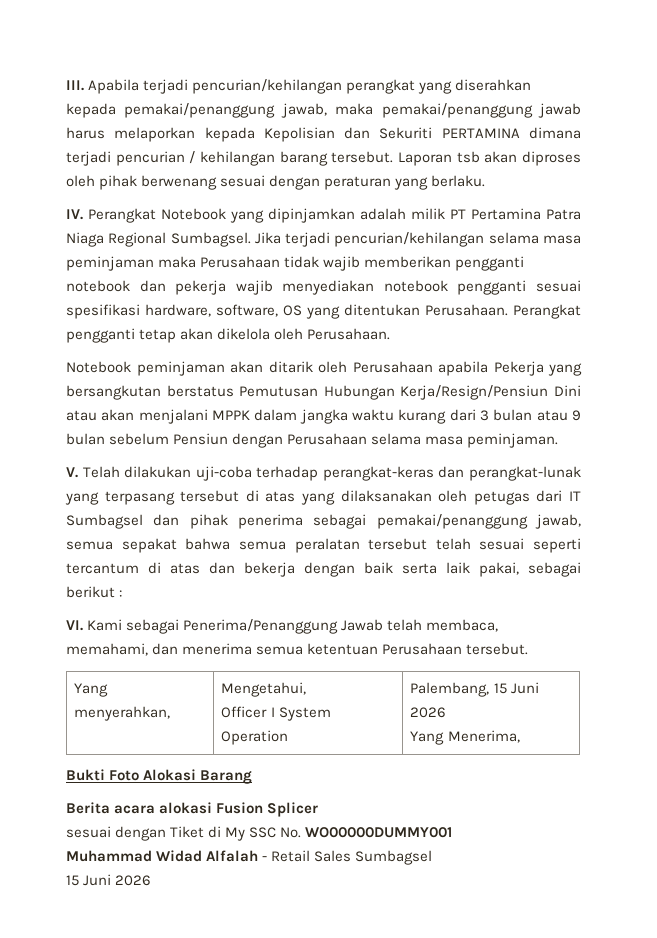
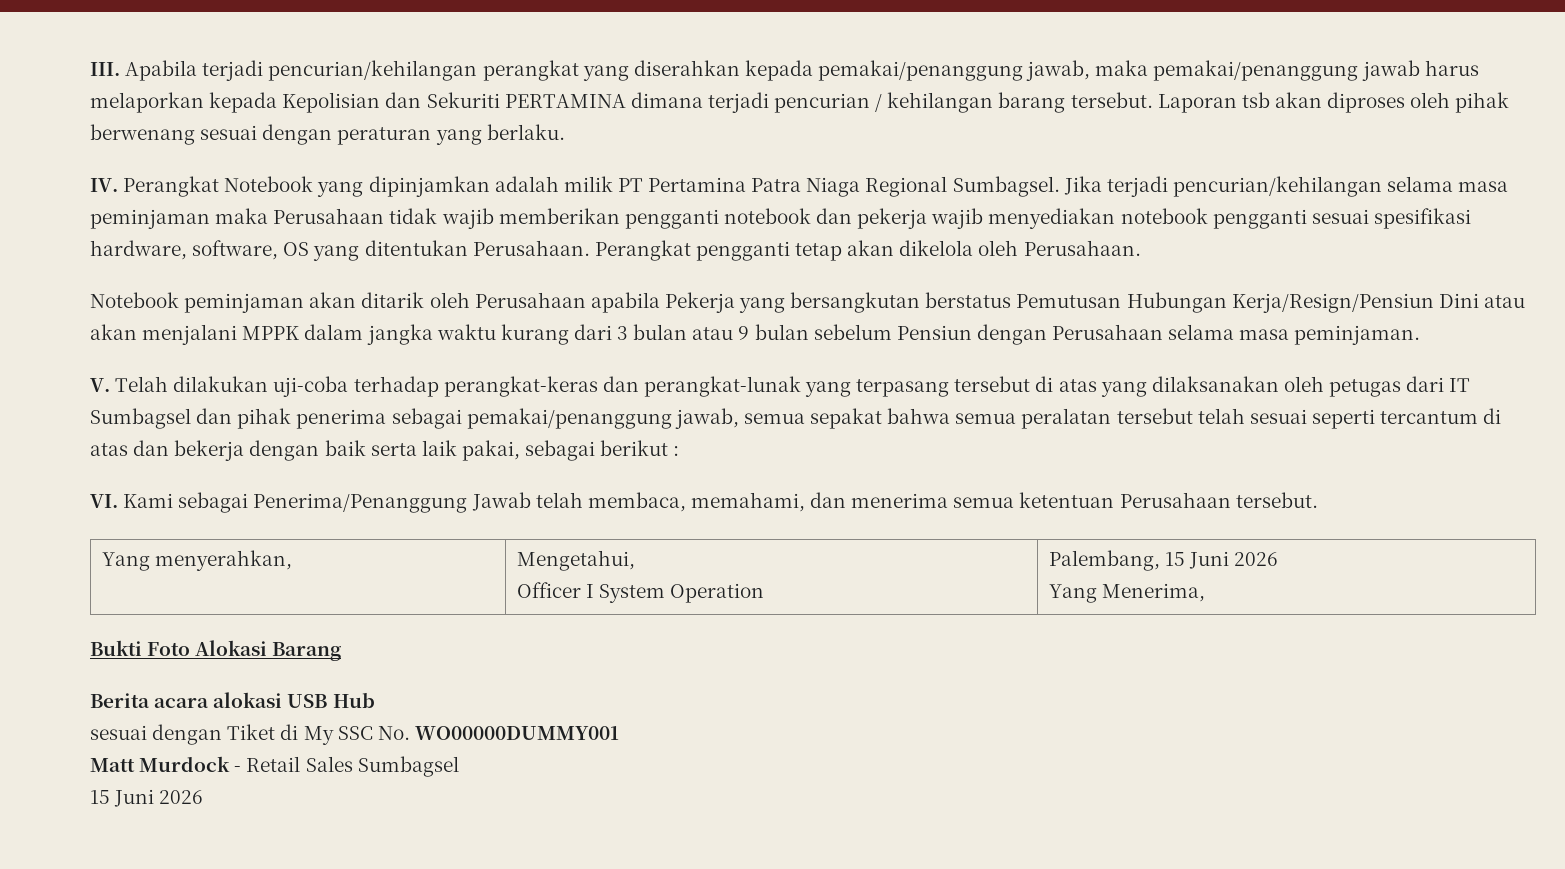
[216,802,319,817] Fusion Splicer -> [287,692,375,708] USB Hub
[66,850,259,862] Muhammad Widad Alfalah -> [90,756,231,772] Matt Murdock

